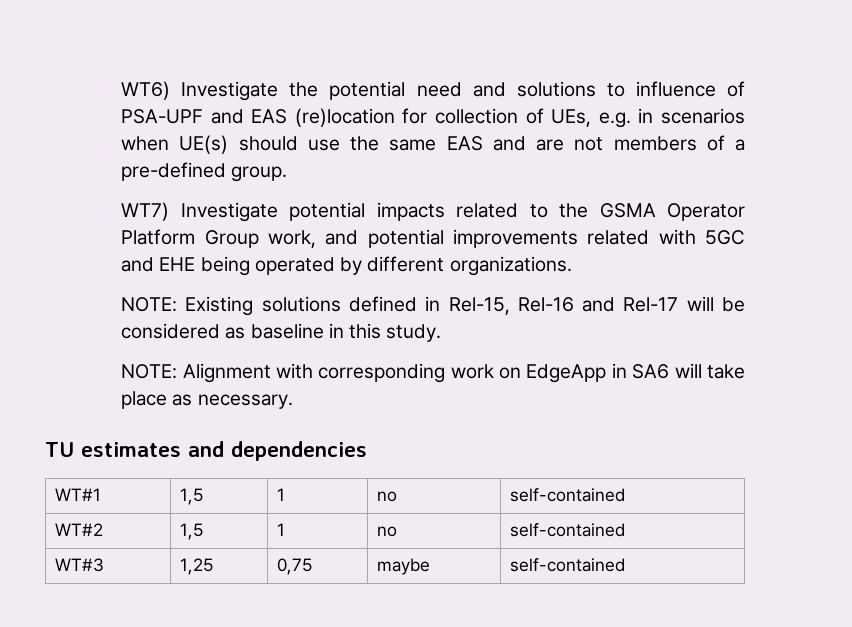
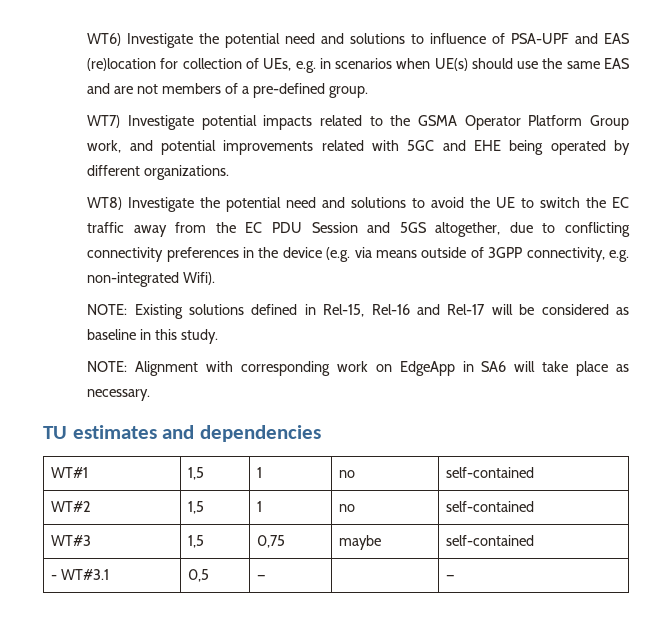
(572, 266) none -> [87,197,630,212] [87,222,630,237] [87,247,629,262] [87,272,216,287] // WT8) Investigate the potential need and solutions to avoid the UE to switch the EC traffic away from the EC PDU Session and 5GS altogether, due to conflicting connectivity preferences in the device (e.g. via means outside of 3GPP connectivity, e.g. non-integrated Wifi).
[180,558,214,575] 1,25 -> [188,535,205,548] 1,5
(626, 565) none -> [51,569,110,580] [188,569,210,582] [257,575,267,580] [446,575,456,580] // - WT#3.1 | 0,5 | — | | —

